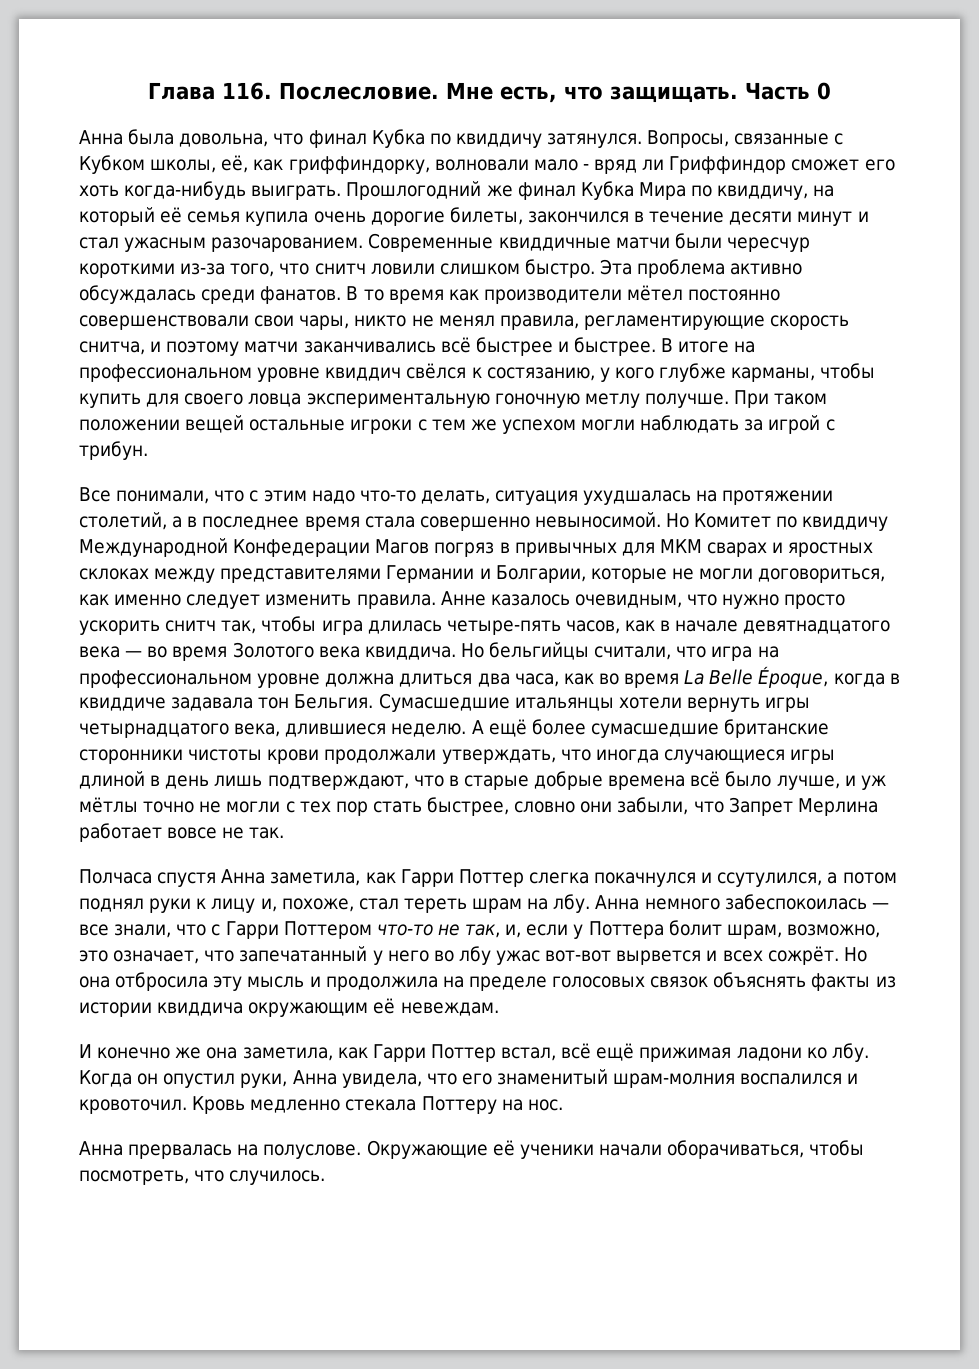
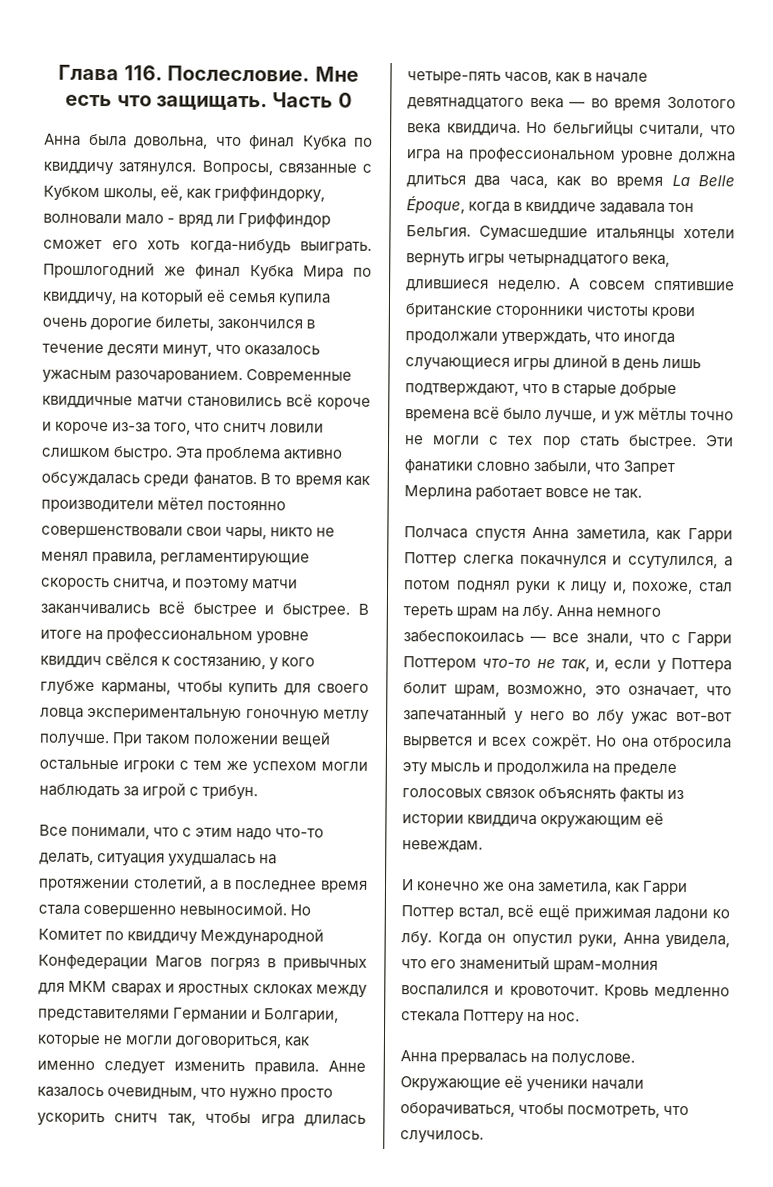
[500,86,557,103] есть, -> [65,94,113,107] есть
[797,211,869,226] [79,237,119,249] минут и стал -> [162,344,321,358] минут, что оказалось
[674,233,810,252] [79,263,175,278] были чересчур короткими -> [187,394,371,410] [42,421,110,435] становились всё короче и короче
[488,719,719,738] ещё более сумасшедшие -> [588,280,735,291] совсем спятившие
[427,797,613,816] быстрее, словно они -> [627,434,734,450] [404,459,531,474] быстрее. Эти фанатики словно
[79,1099,187,1114] кровоточил. -> [509,985,599,999] кровоточит.

